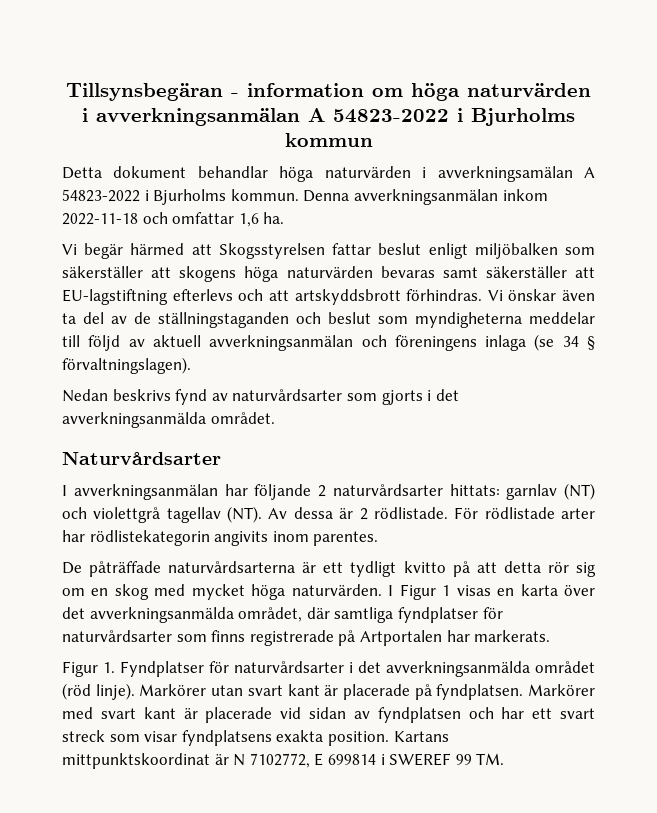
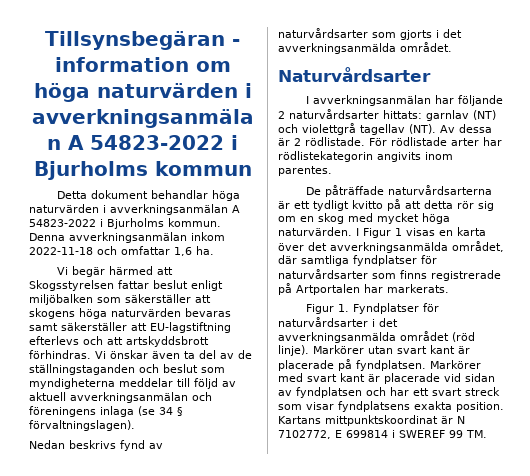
[437,166,573,182] avverkningsamälan -> [110,204,228,215] avverkningsanmälan

